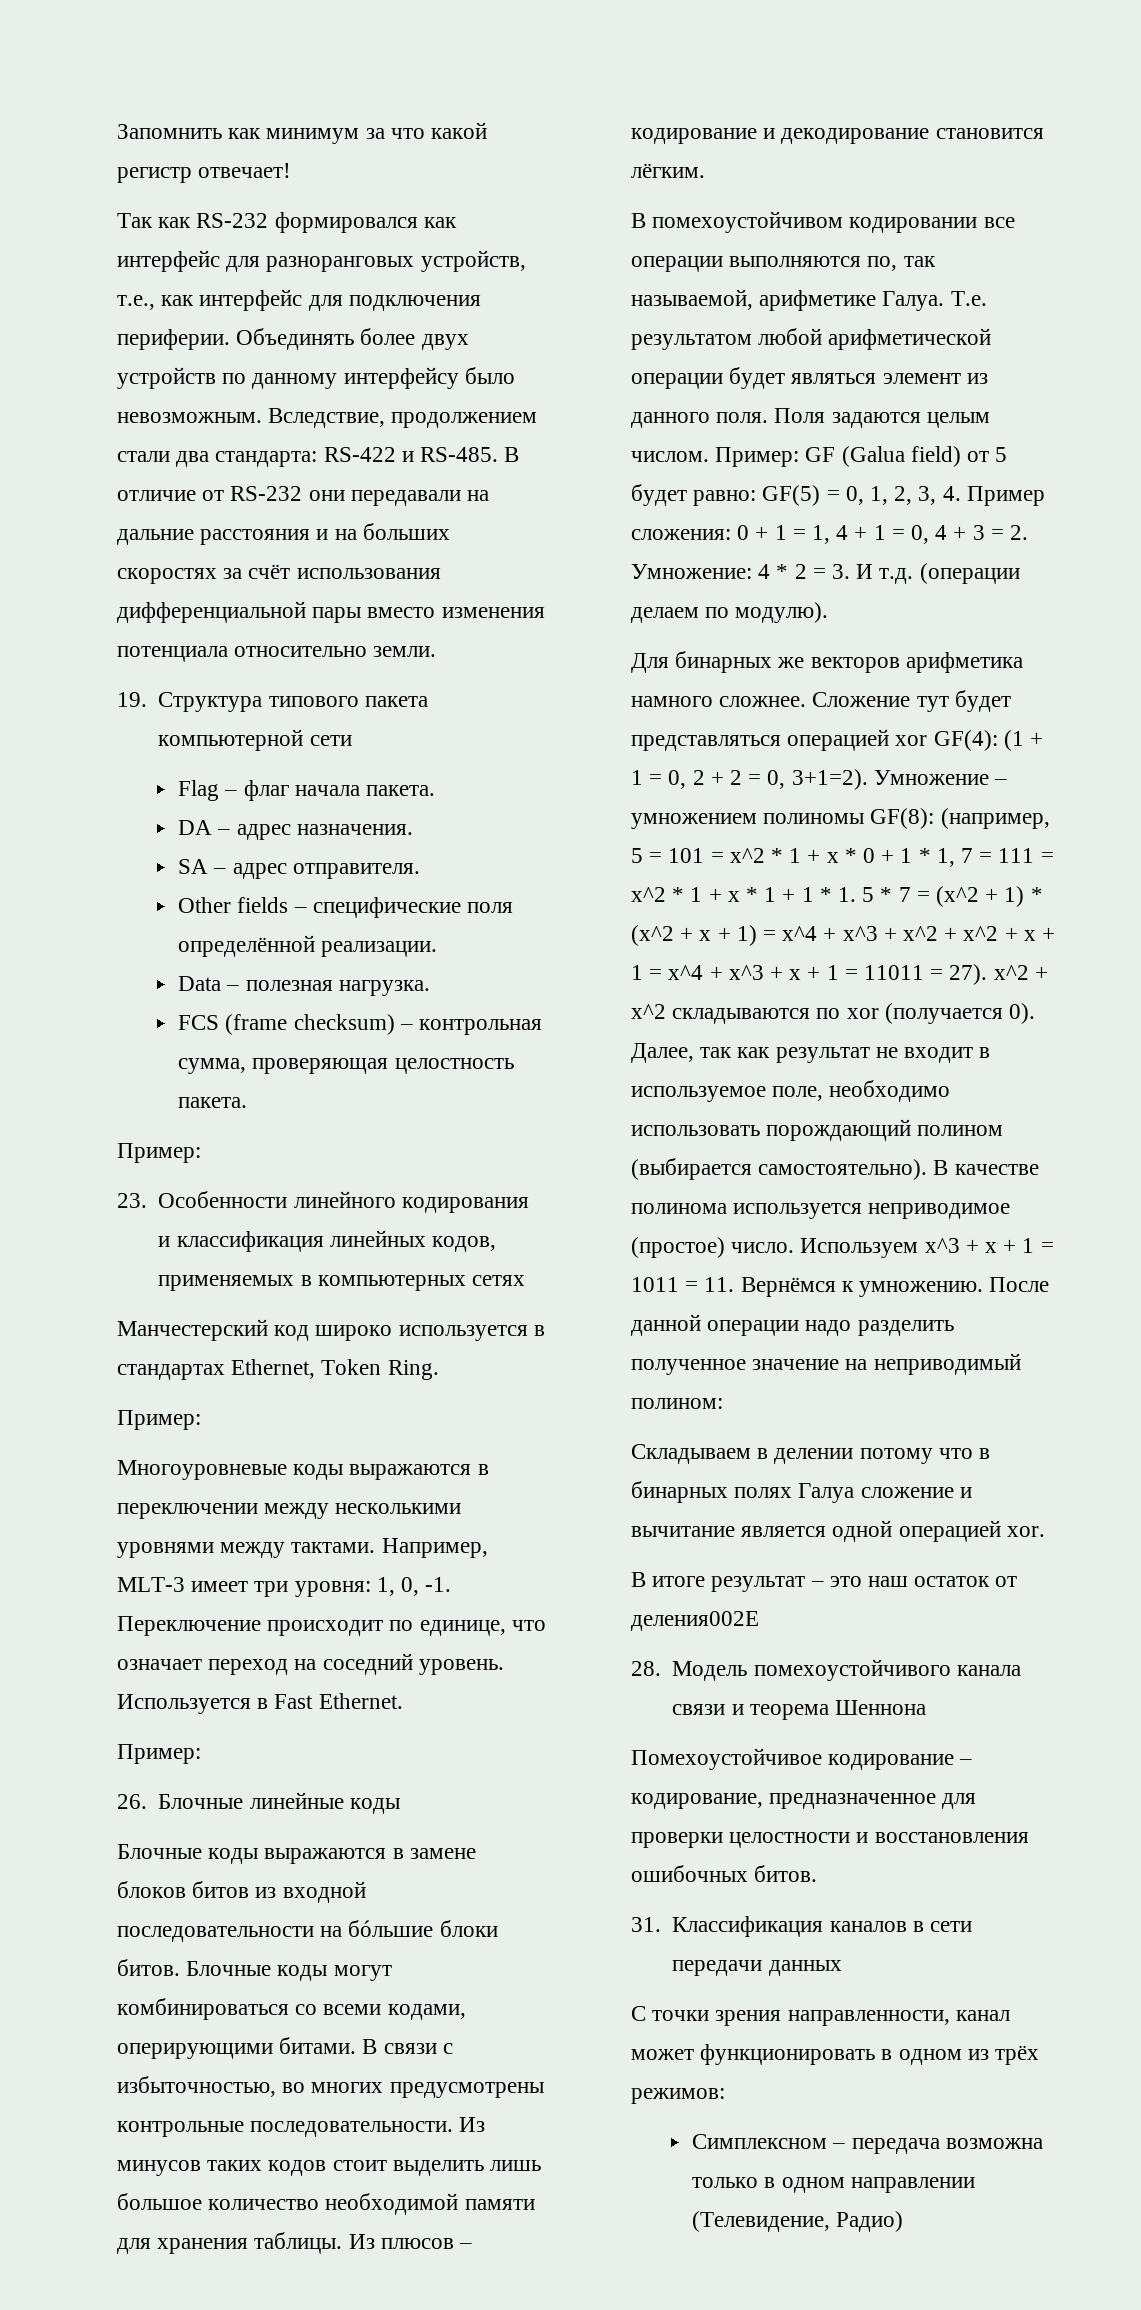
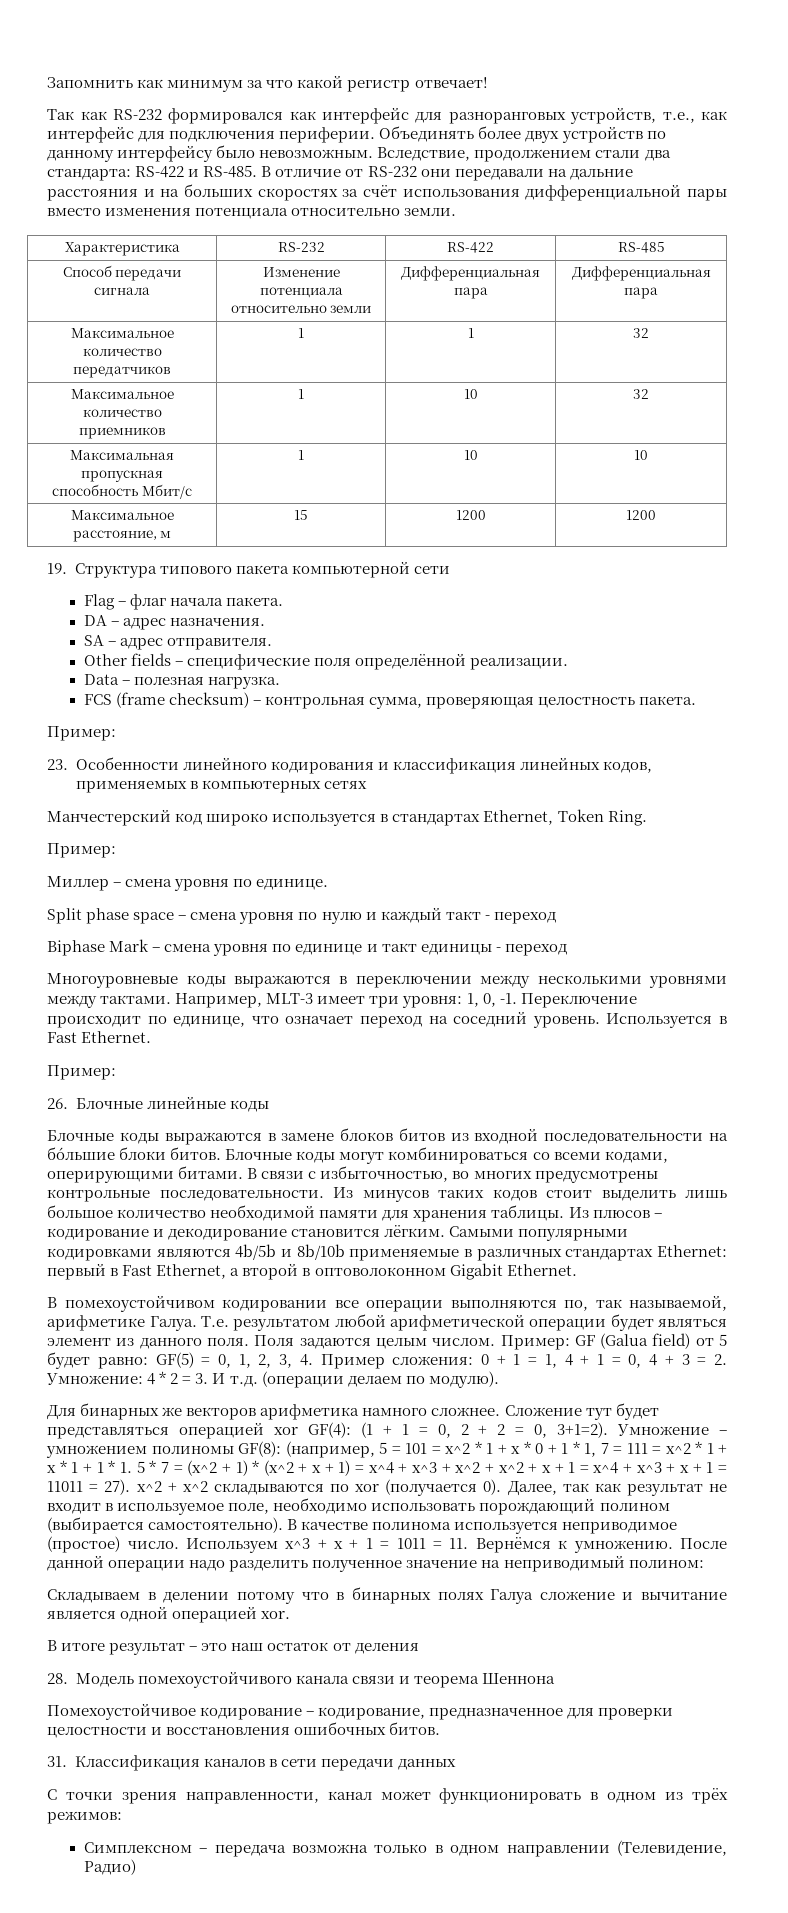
(437, 651) none -> [64,242,180,256] [277,242,325,252] [447,242,494,253] [617,242,665,253] [62,265,182,281] [94,287,150,295] [262,267,340,277] [259,287,343,298] [230,305,372,313] [401,266,540,281] [453,287,488,299] [571,266,711,281] [624,287,658,299] [70,328,174,338] [82,348,162,356] [73,366,171,378] [298,328,304,338] [467,328,474,338] [633,328,649,338] [70,389,174,399] [82,409,162,417] [78,427,166,439] [298,389,304,399] [463,389,478,399] [633,389,649,399] [70,450,174,460] [81,470,163,482] [52,484,192,499] [298,450,304,460] [463,450,478,460] [634,450,648,460] [70,510,174,520] [72,530,172,542] [294,510,308,520] [455,510,486,520] [626,510,656,520] // Характеристика | RS-232 | RS-422 | RS-485 // Способ передачи сигнала | Изменение потенциала относительно земли | Дифференциальная пара | Дифференциальная пара // Максимальное количество передатчиков | 1 | 1 | 32 // Максимальное количество приемников | 1 | 10 | 32 // Максимальная пропускная способность Мбит/с | 1 | 10 | 10 // Максимальное расстояние, м | 15 | 1200 | 1200
(201, 1420) none -> [47,876,329,891] [47,907,556,924] [47,939,567,956] // Миллер – смена уровня по единице. // Split phase space – смена уровня по нулю и каждый такт - переход // Biphase Mark – смена уровня по единице и такт единицы - переход
(705, 170) none -> [449,1226,629,1241] [47,1244,728,1261] [47,1263,577,1280] Самыми популярными кодировками являются 4b/5b и 8b/10b применяемые в различных стандартах Ethernet: первый в Fast Ethernet, а второй в оптоволоконном Gigabit Ethernet.
[630,1611,759,1631] деления002E -> [354,1643,419,1654] деления

